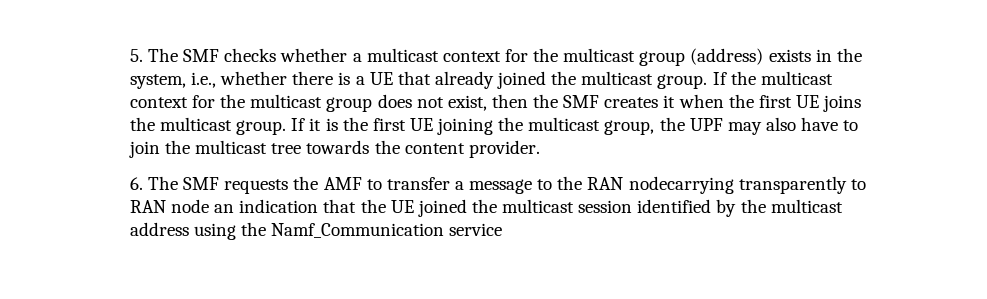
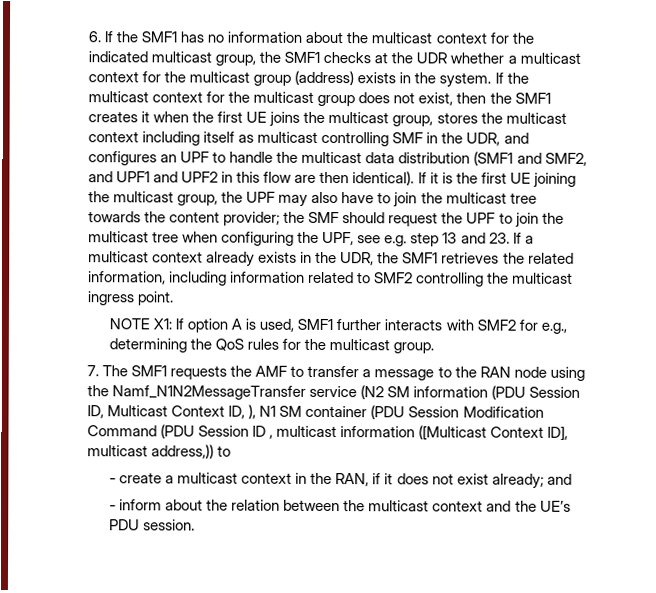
[129,48,277,62] 5. The SMF checks -> [88,31,534,44] [88,51,448,66] 6. If the SMF1 has no information about the multicast context for the indicated multicast group, the SMF1 checks at the UDR
[129,71,708,89] system, i.e., whether there is a UE that already joined the multicast group. -> [439,72,492,88] system.
[563,95,600,108] SMF -> [514,92,551,104] SMF1
[236,120,287,135] group. -> [392,112,567,127] [88,131,529,147] [88,151,587,166] [88,171,415,186] group, stores the multicast context including itself as multicast controlling SMF in the UDR, and configures an UPF to handle the multicast data distribution (SMF1 and SMF2, and UPF1 and UPF2 in this flow are then identical).
[468,140,540,158] [129,176,220,190] provider. // 6. The SMF -> [223,211,564,228] [88,231,534,247] [88,251,574,267] [88,271,574,287] [87,291,175,306] [109,318,567,334] [109,338,435,354] [87,365,168,377] provider; the SMF should request the UPF to join the multicast tree when configuring the UPF, see e.g. step 13 and 23. If a multicast context already exists in the UDR, the SMF1 retrieves the related information, including information related to SMF2 controlling the multicast ingress point. // NOTE X1: If option A is used, SMF1 further interacts with SMF2 for e.g., determining the QoS rules for the multicast group. // 7. The SMF1
[628,176,866,194] [129,199,843,217] [129,222,503,240] nodecarrying transparently to RAN node an indication that the UE joined the multicast session identified by the multicast address using the Namf_Communication service -> [513,366,585,381] [87,385,581,400] [87,404,544,420] [87,424,569,441] [87,444,232,459] [109,472,572,489] [109,499,571,512] [109,519,196,531] node using the Namf_N1N2MessageTransfer service (N2 SM information (PDU Session ID, Multicast Context ID, ), N1 SM container (PDU Session Modification Command (PDU Session ID , multicast information ([Multicast Context ID], multicast address,)) to // - create a multicast context in the RAN, if it does not exist already; and // - inform about the relation between the multicast context and the UE’s PDU session.

